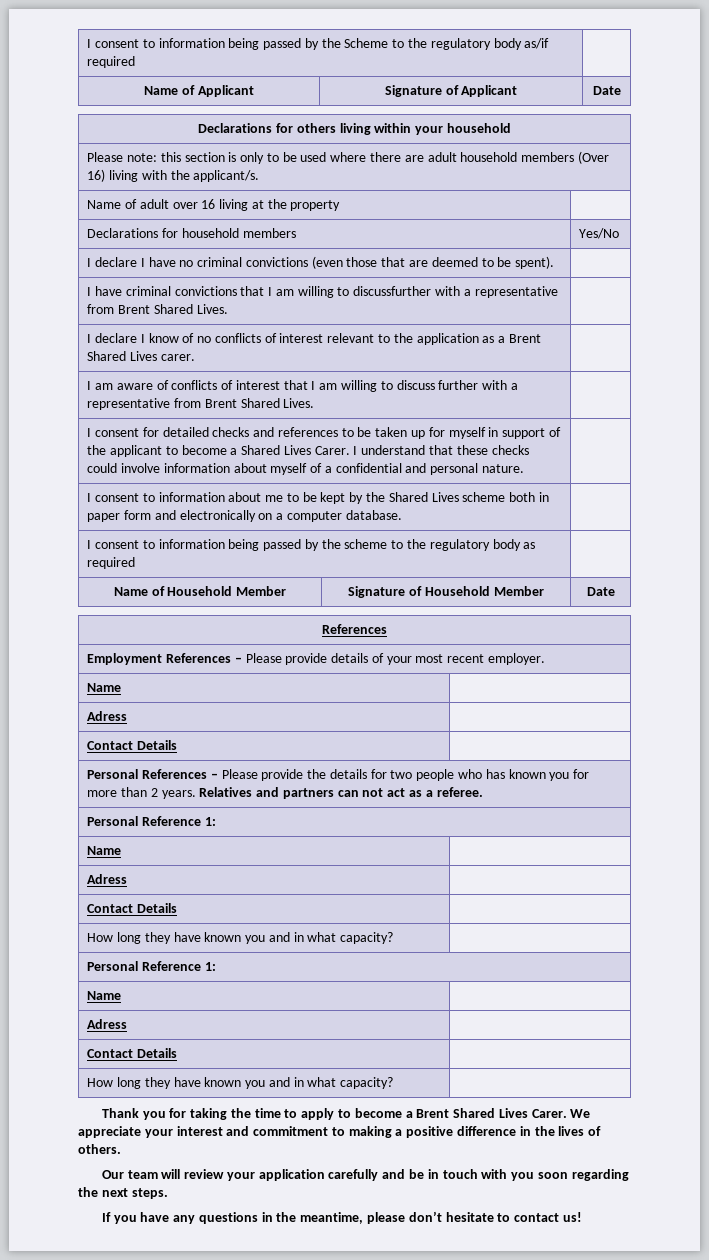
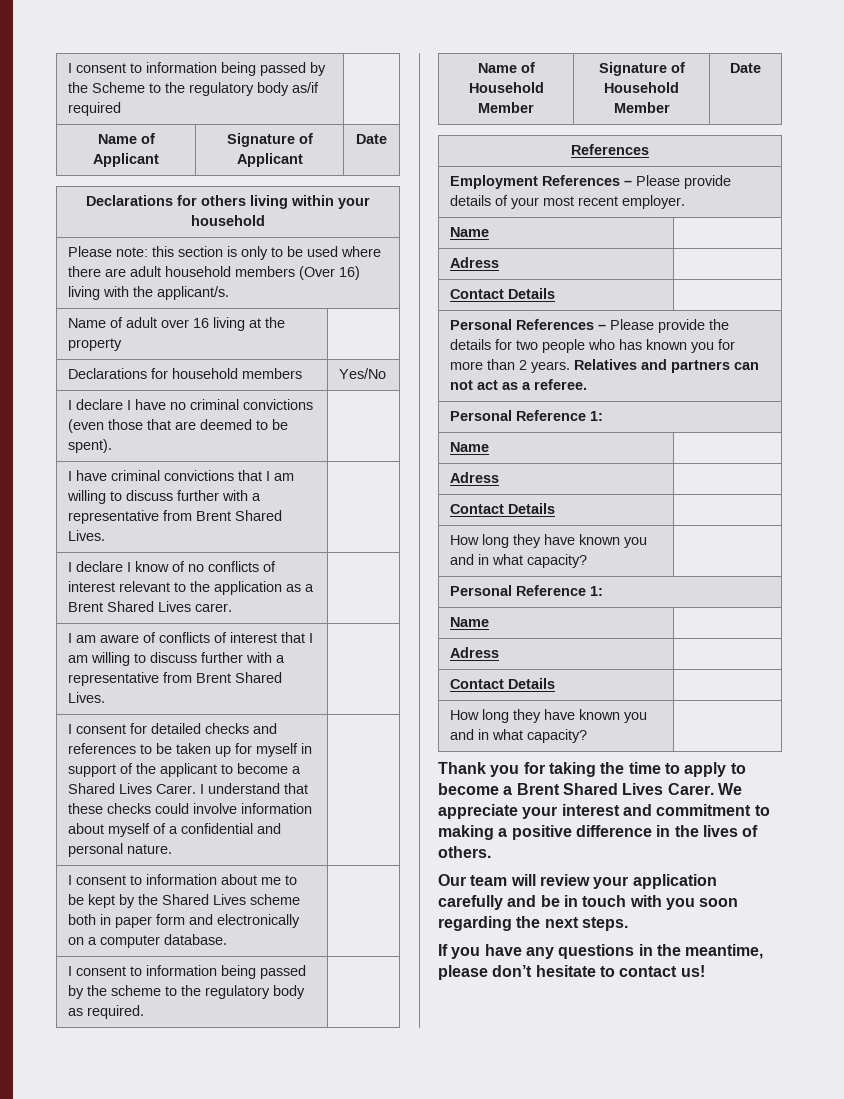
[353,286,432,296] discussfurther -> [125,490,219,501] discuss further
[87,557,136,569] required -> [86,1005,144,1019] required.

